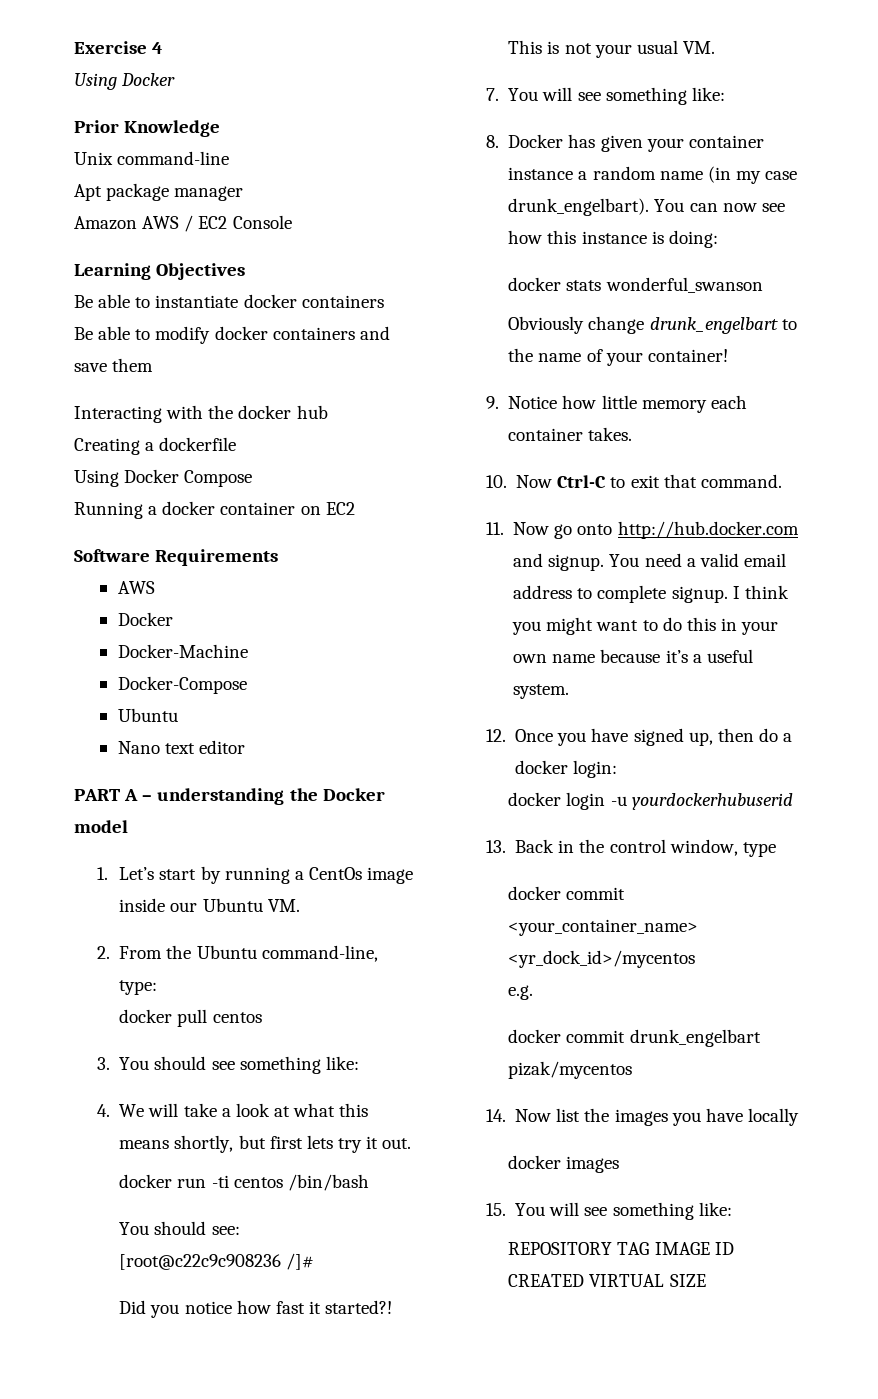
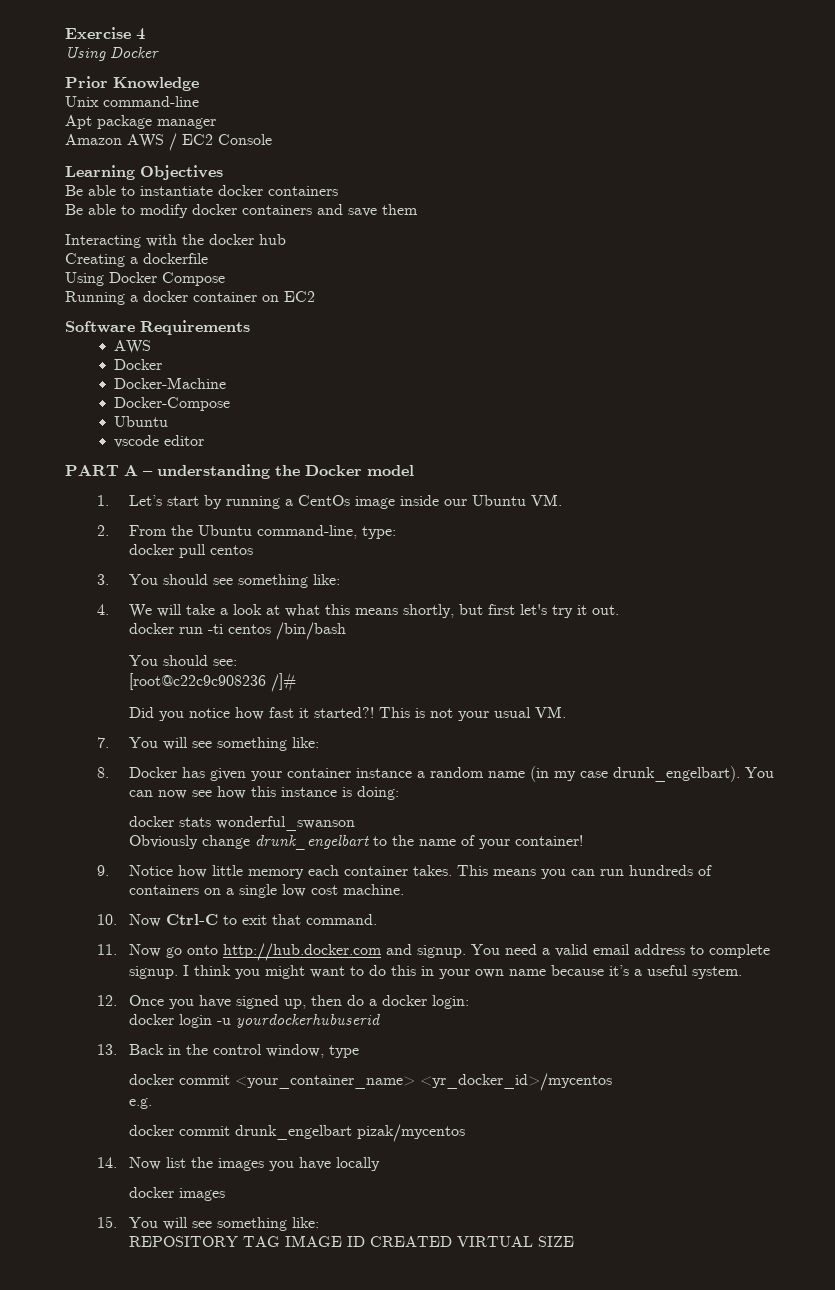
[117,741,195,754] Nano text -> [114,435,160,448] vscode
[306,1135,333,1149] lets -> [519,604,547,615] let's
(633, 434) none -> [456,865,712,879] [128,884,404,898] This means you can run hundreds of containers on a single low cost machine.
[508,950,696,968] <yr_dock_id>/mycentos -> [419,1073,612,1091] <yr_docker_id>/mycentos

